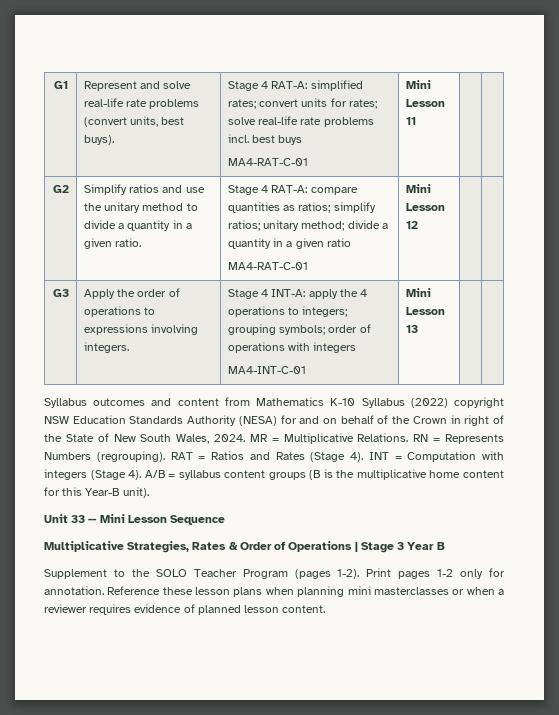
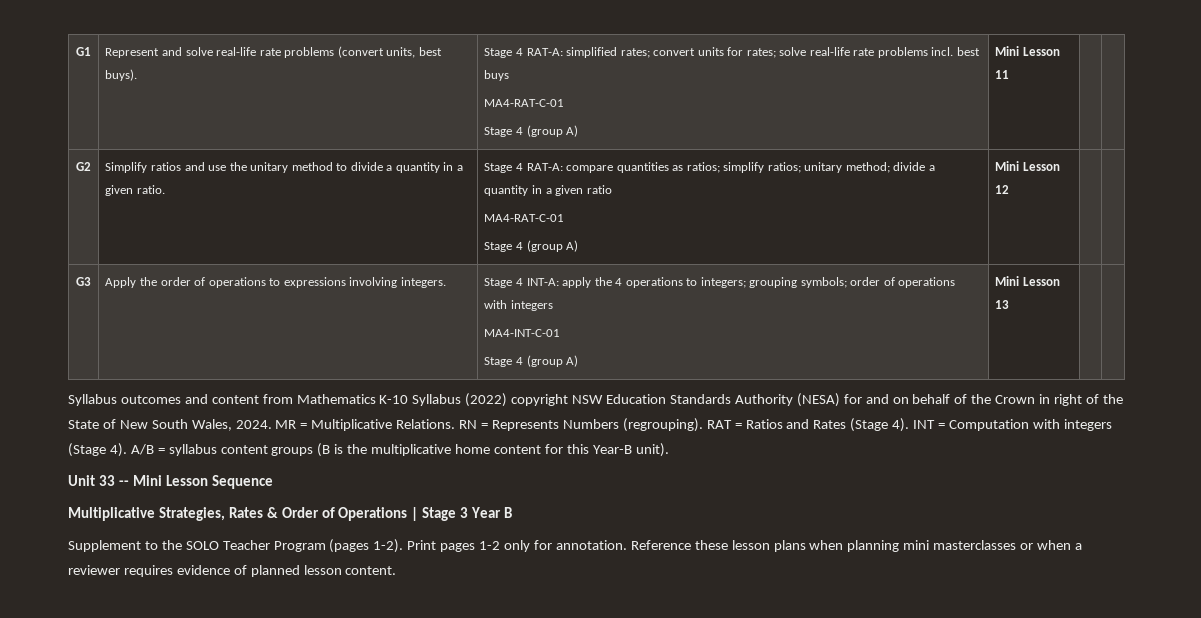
(308, 162) none -> [484,125,579,137] // Stage 4 (group A)
(308, 266) none -> [484,240,579,252] // Stage 4 (group A)
(306, 370) none -> [484,355,579,367] // Stage 4 (group A)

